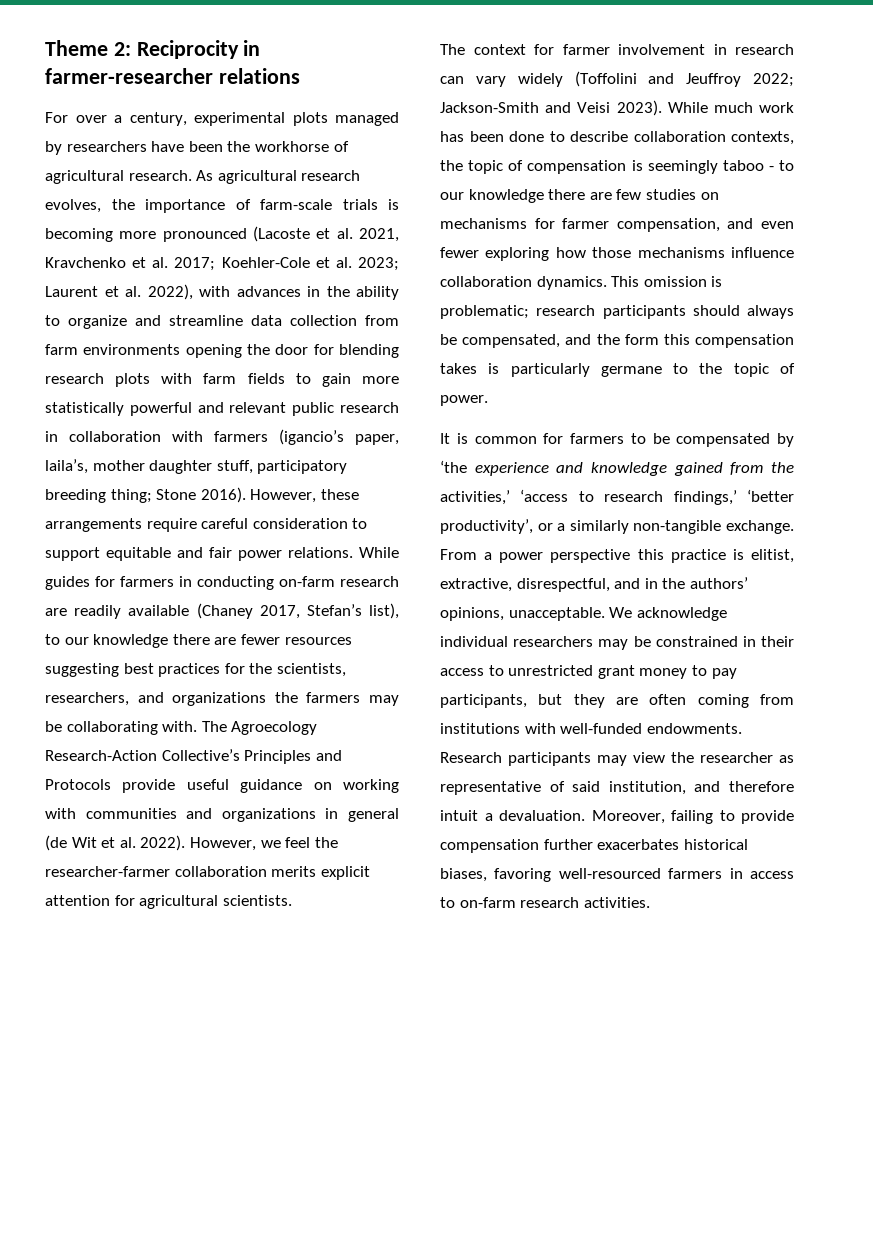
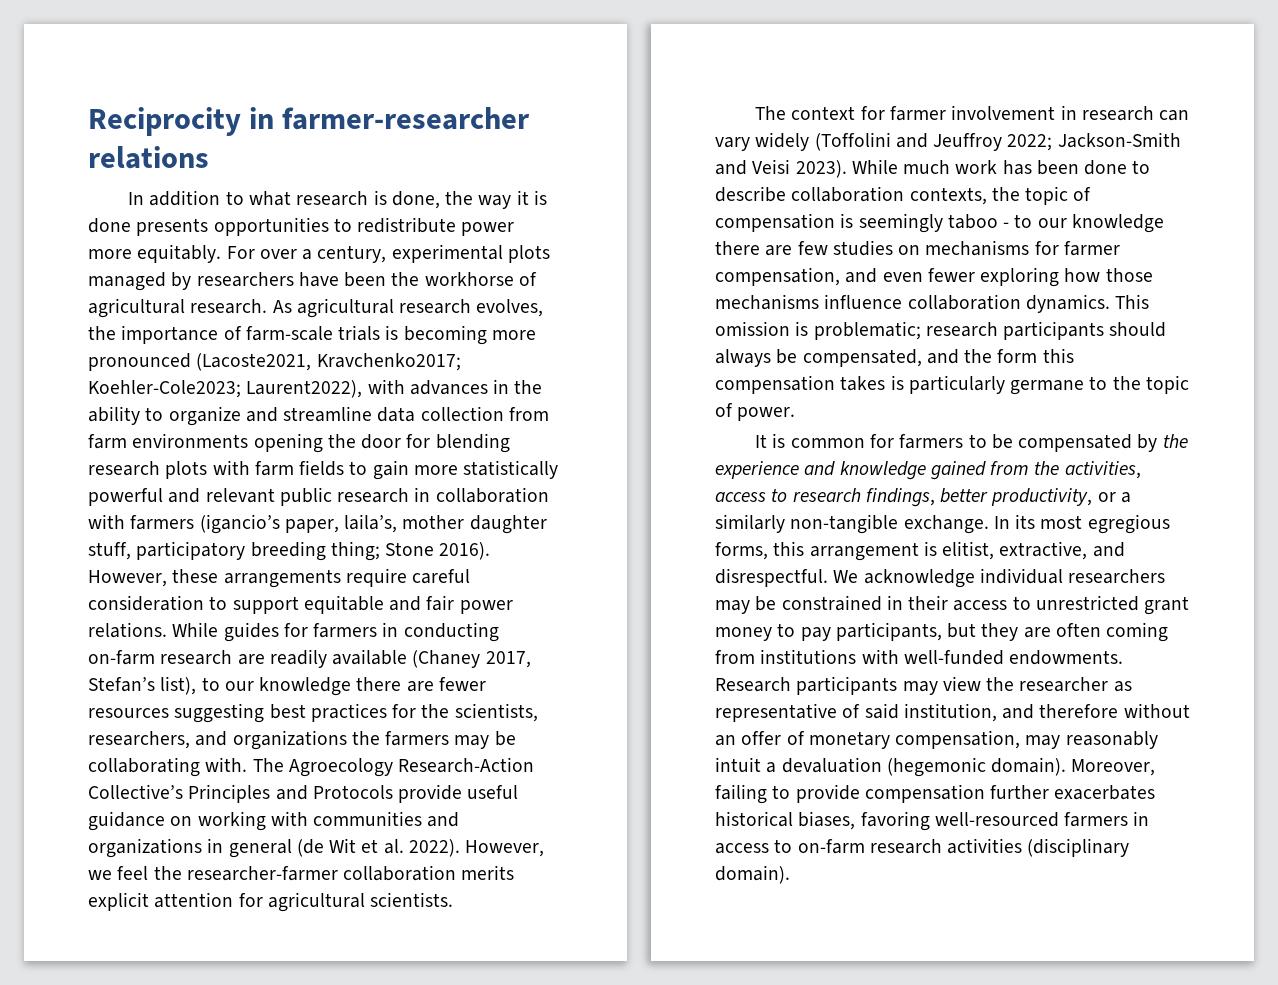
[45,40,131,56] Theme 2: -> (88, 121) none
(300, 76) none -> [128,190,547,209] [88,217,515,236] [88,244,222,263] In addition to what research is done, the way it is done presents opportunities to redistribute power more equitably.
[253,226,399,242] [45,257,400,271] [45,284,193,300] (Lacoste et al. 2021, Kravchenko et al. 2017; Koehler-Cole et al. 2023; Laurent et al. 2022), -> [196,353,461,371] [88,380,363,398] (Lacoste2021, Kravchenko2017; Koehler-Cole2023; Laurent2022),
[440,460,467,473] ‘the -> [1162,434,1188,448] the
[440,489,794,505] [440,519,533,534] activities,’ ‘access to research findings,’ ‘better productivity’, -> [1064,461,1141,479] [715,488,1093,507] activities, access to research findings, better productivity,
[440,549,794,563] [440,577,748,592] [440,607,605,621] From a power perspective this practice is elitist, extractive, disrespectful, and in the authors’ opinions, unacceptable. -> [993,514,1170,534] [715,541,1125,561] [715,568,828,587] In its most egregious forms, this arrangement is elitist, extractive, and disrespectful.
[440,810,585,821] intuit a devaluation. -> [1123,703,1190,718] [715,730,1158,749] [715,757,1067,777] without an offer of monetary compensation, may reasonably intuit a devaluation (hegemonic domain).
[583,897,650,908] activities. -> [947,838,1130,857] [715,865,790,884] activities (disciplinary domain).

